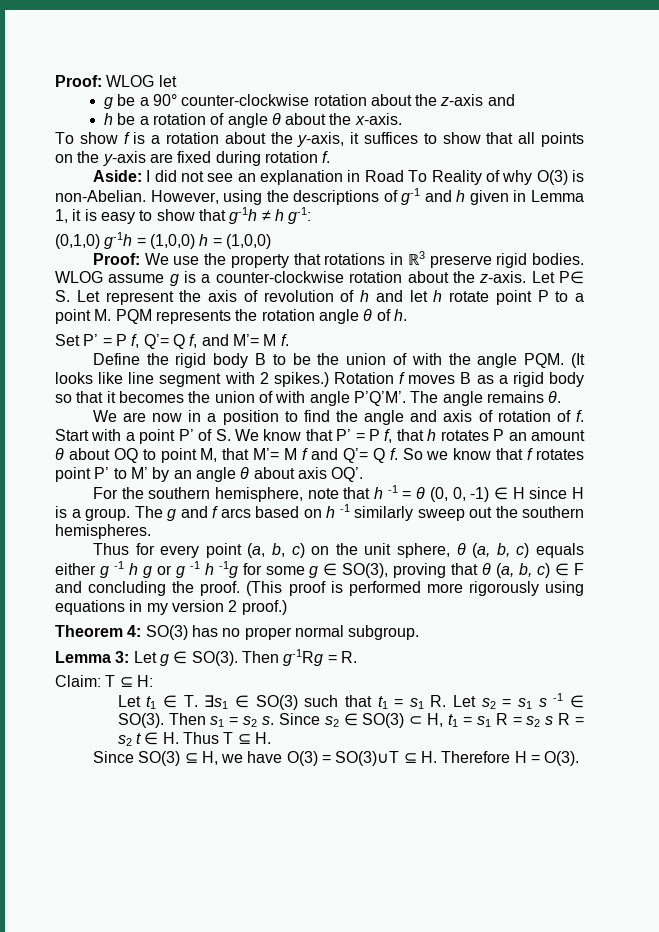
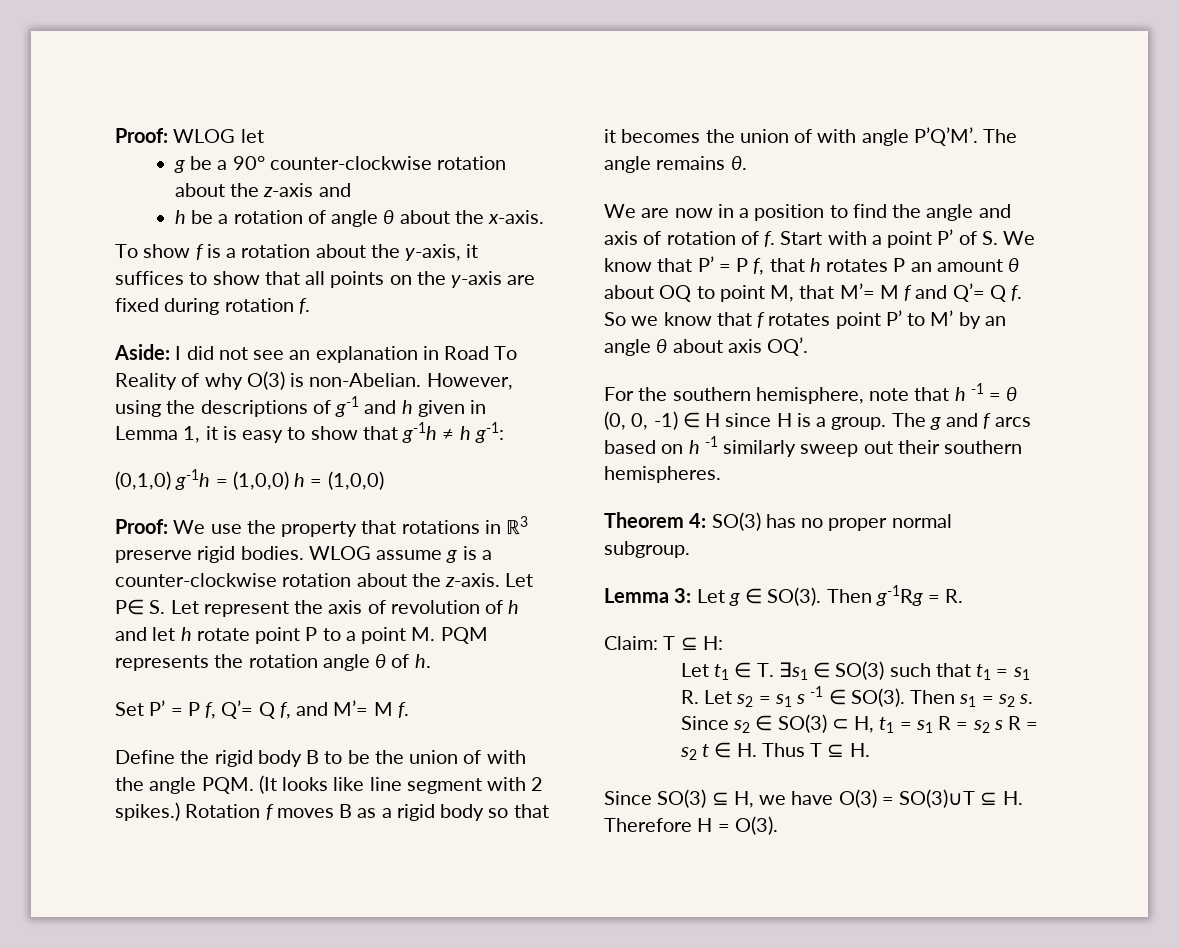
[495,506,518,518] the -> [897,440,940,454] their
[92,543,584,558] [55,561,584,578] [55,581,585,596] [55,600,287,615] // Thus for every point (a, b, c) on the unit sphere, θ (a, b, c) equals either g -1 h g or g -1 h -1g for some g ∈ SO(3), proving that θ (a, b, c) ∈ F and concluding the proof. (This proof is performed more rigorously using equations in my version 2 proof.) -> (721, 474) none

